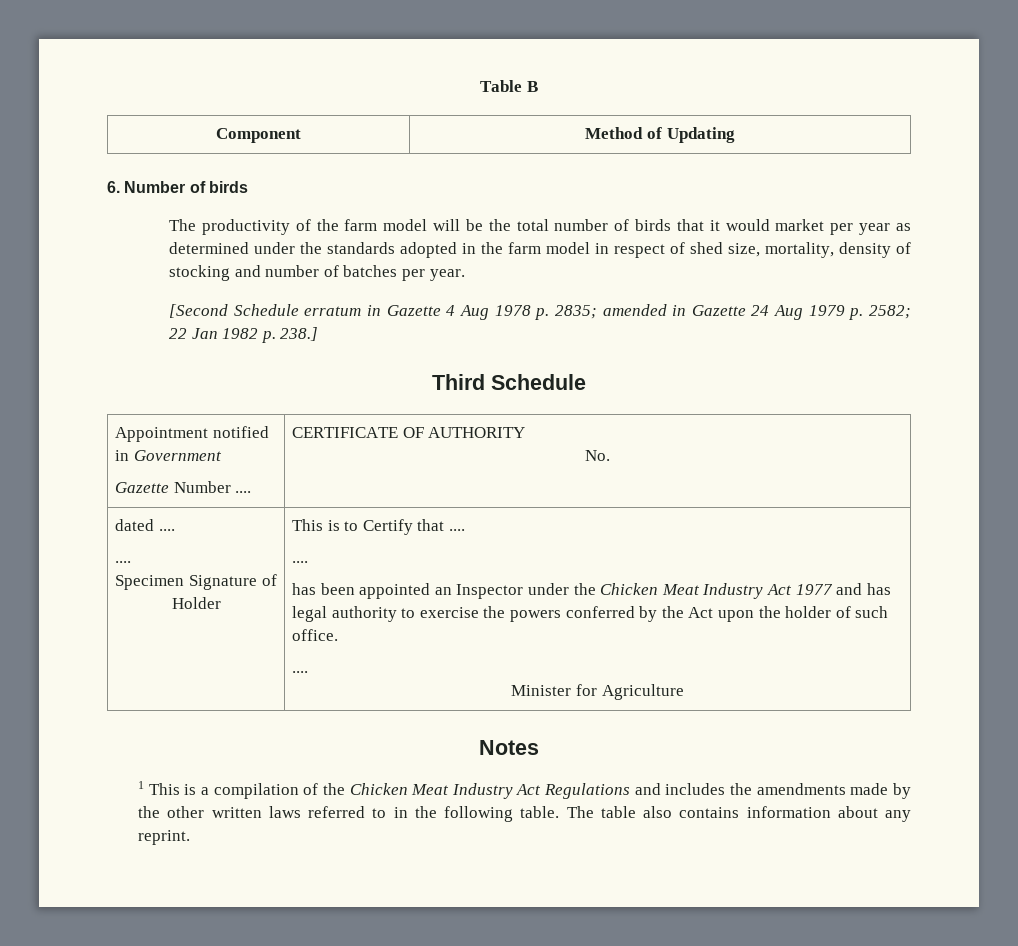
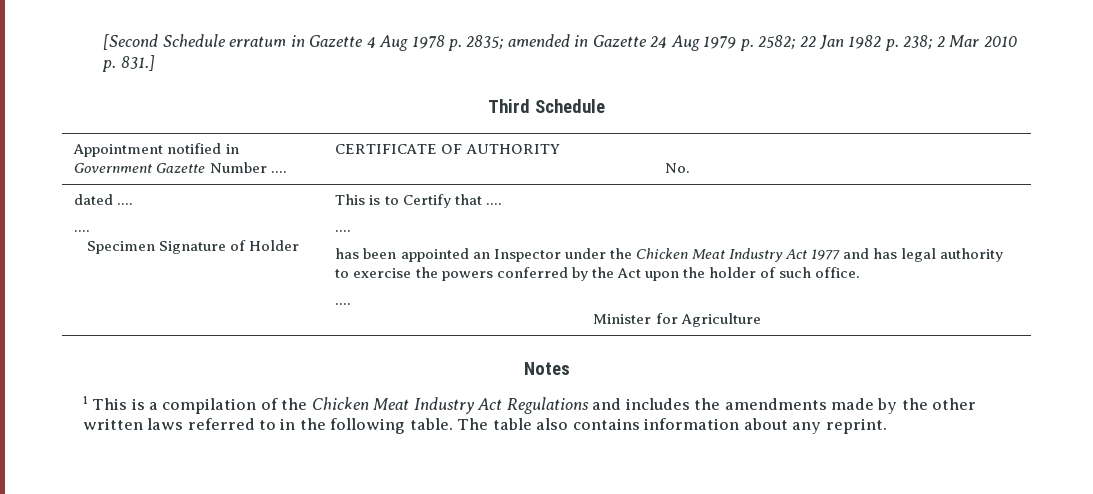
[480,80,538,92] [216,128,301,143] [585,127,735,143] [107,181,248,193] [169,219,912,235] [169,242,912,258] [169,265,465,281] Table B // Component | Method of Updating // 6. Number of birds // The productivity of the farm model will be the total number of birds that it would market per year as determined under the standards adopted in the farm model in respect of shed size, mortality, density of stocking and number of batches per year. // -> (103, 42) none
[280,327,319,341] 238.] -> [903,35,1017,50] [102,55,155,72] 238; 2 Mar 2010 p. 831.]
(222, 455) // -> (153, 168) none

